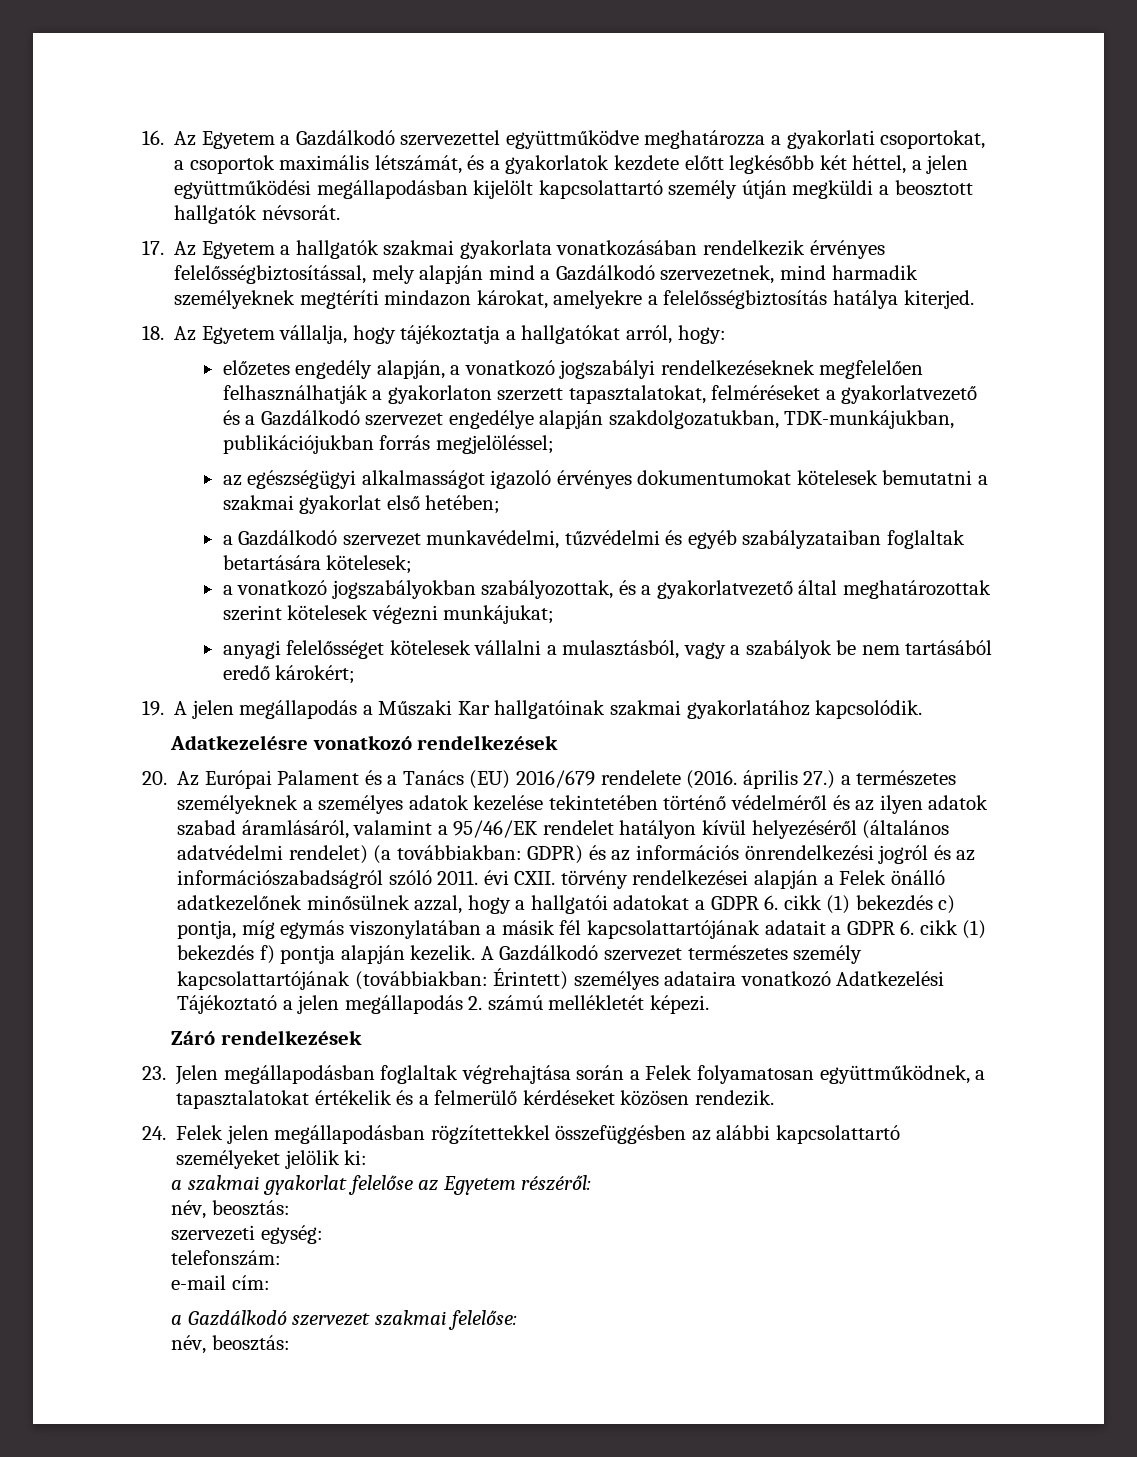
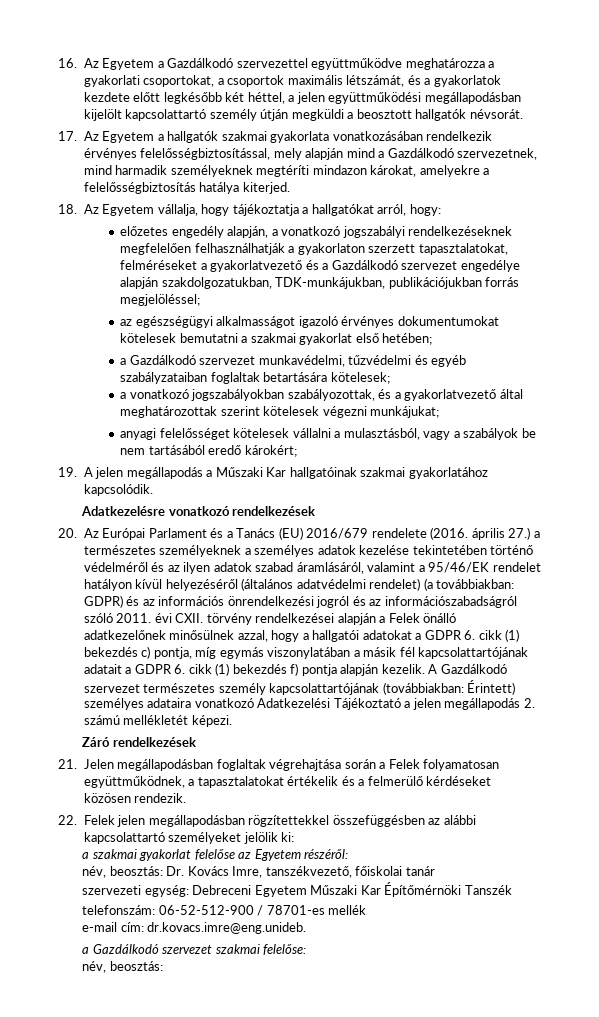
[277,770,360,785] Palament -> [148,528,207,538] Parlament
[142,1066,166,1080] 23. -> [58,759,77,769] 21.
[142,1126,166,1140] 24. -> [58,815,77,825] 22.
[170,1225,323,1244] [170,1250,281,1266] // szervezeti egység: // telefonszám: -> [166,866,435,878] [82,882,512,897] [82,905,367,916] Dr. Kovács Imre, tanszékvezető, főiskolai tanár // szervezeti egység: Debreceni Egyetem Műszaki Kar Építőmérnöki Tanszék // telefonszám: 06-52-512-900 / 78701-es mellék
(270, 1282) none -> [147,922,307,934] dr.kovacs.imre@eng.unideb.

